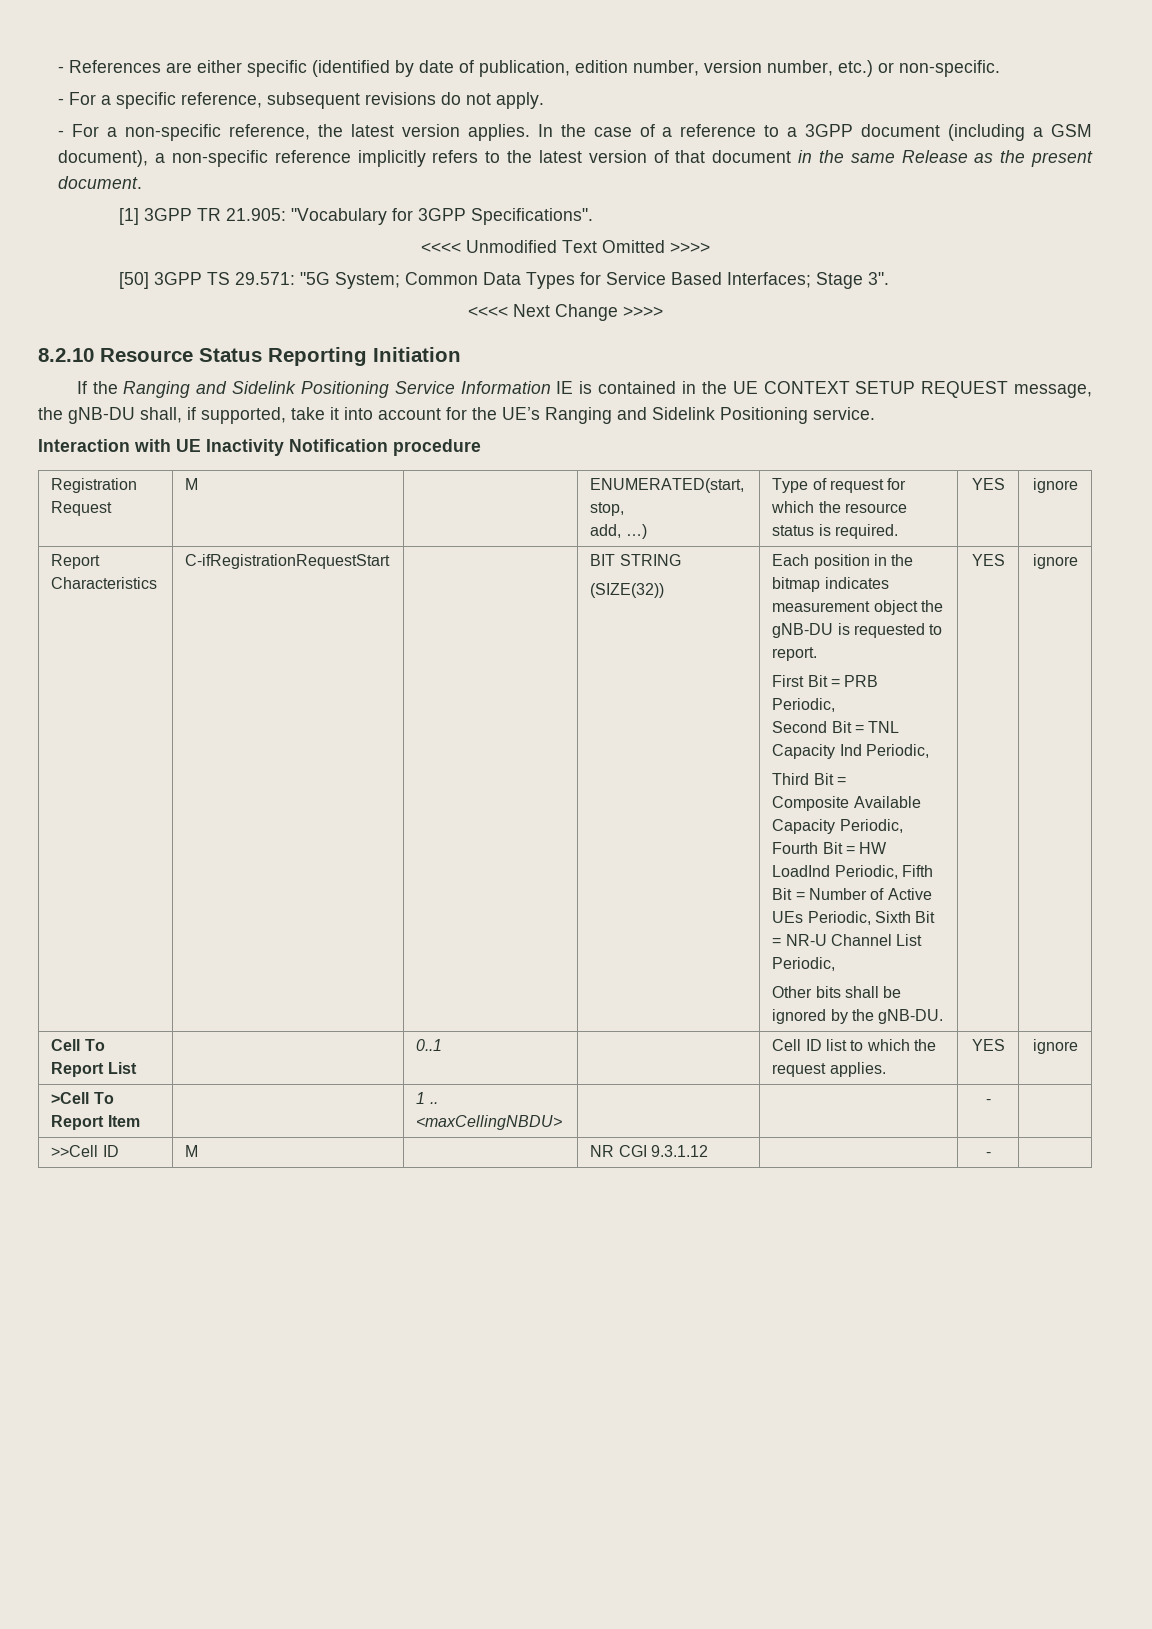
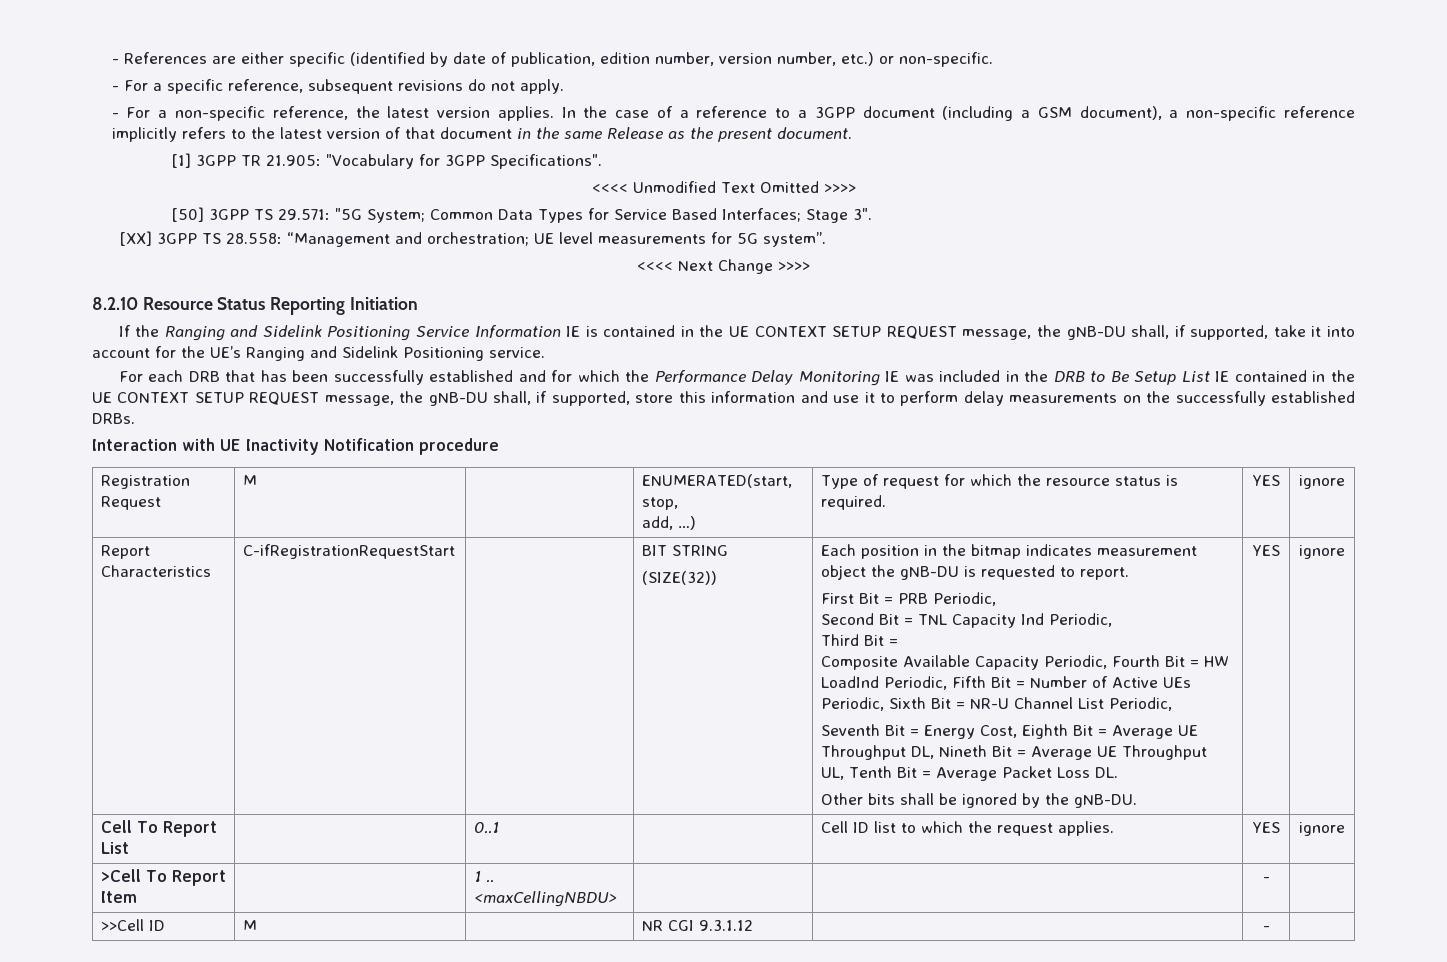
(889, 278) none -> [118,231,826,247] // [XX] 3GPP TS 28.558: “Management and orchestration; UE level measurements for 5G system”.
(875, 413) none -> [118,370,1355,386] [92,391,1355,406] [92,413,135,424] // For each DRB that has been successfully established and for which the Performance Delay Monitoring IE was included in the DRB to Be Setup List IE contained in the UE CONTEXT SETUP REQUEST message, the gNB-DU shall, if supported, store this information and use it to perform delay measurements on the successfully established DRBs.
(836, 964) none -> [820,724,1198,739] [820,745,1207,760] [820,766,1118,781] // Seventh Bit = Energy Cost, Eighth Bit = Average UE Throughput DL, Nineth Bit = Average UE Throughput UL, Tenth Bit = Average Packet Loss DL.

